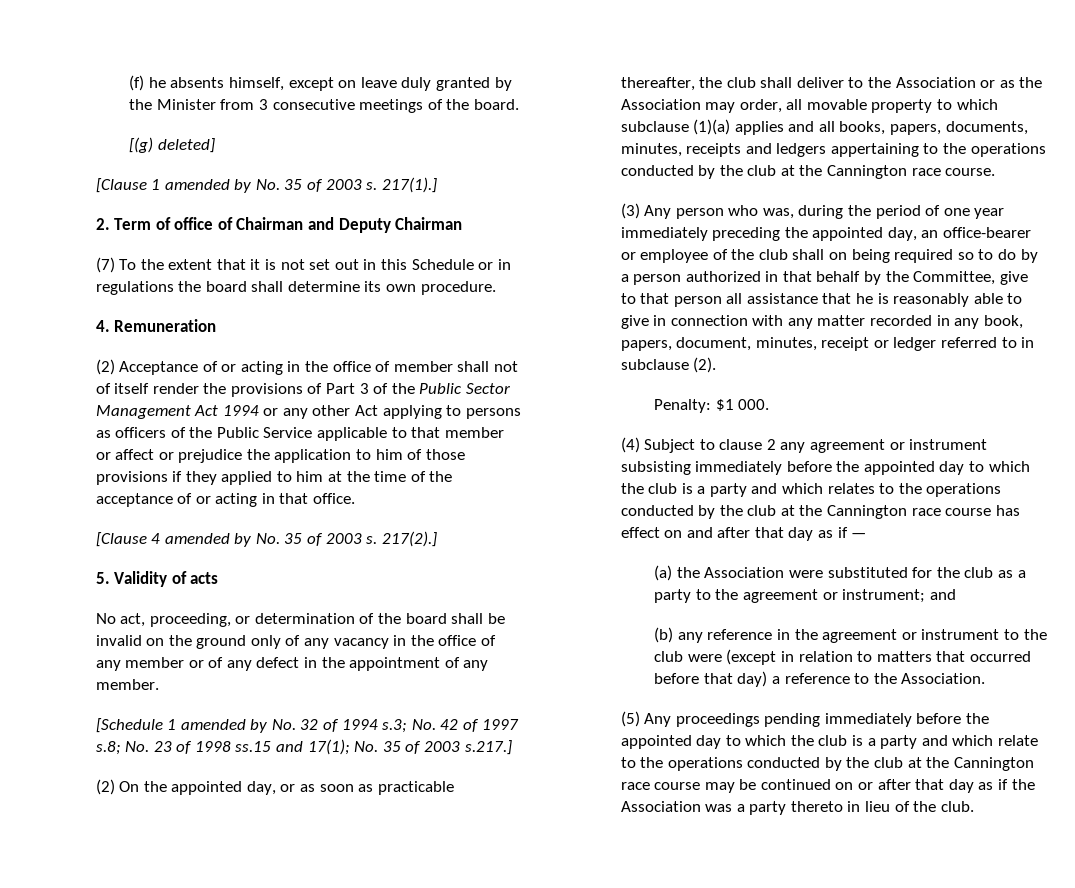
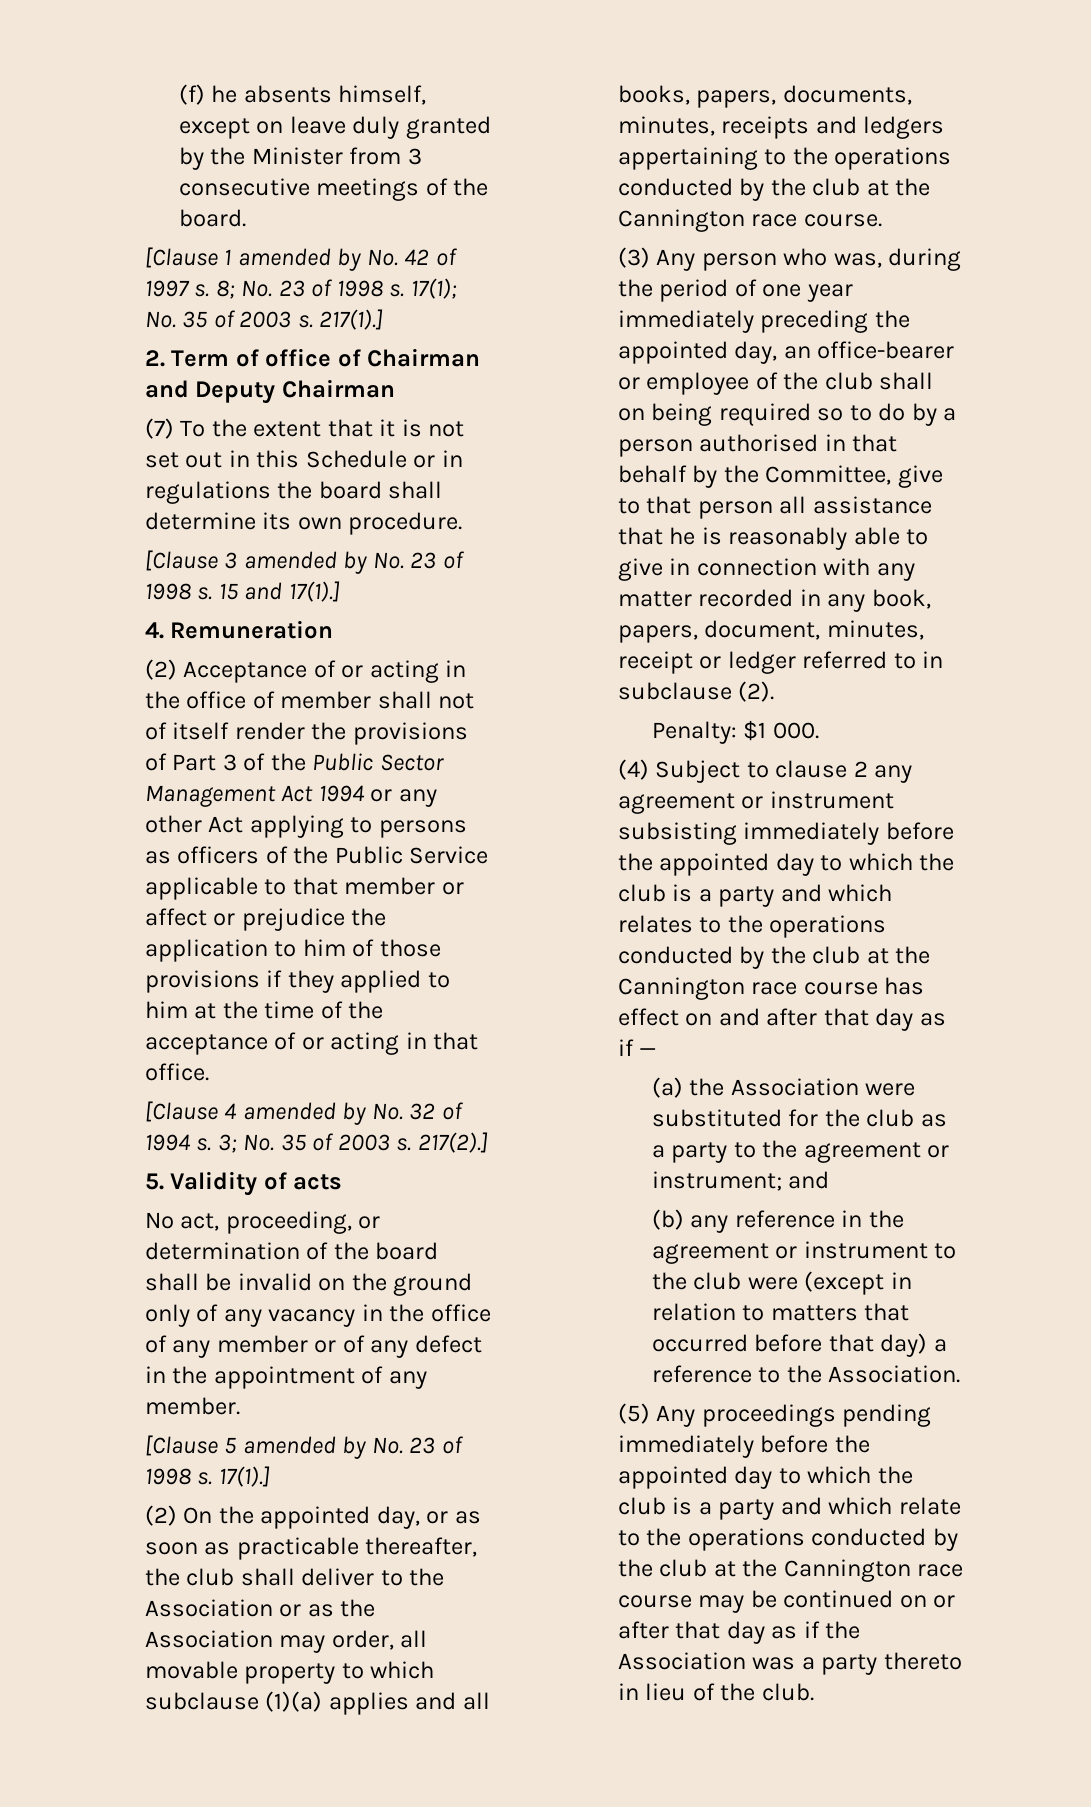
[129,137,215,153] // [(g) deleted] -> (246, 218) none
(280, 184) none -> [404,248,458,266] [144,278,457,299] [144,311,176,328] 42 of 1997 s. 8; No. 23 of 1998 s. 17(1); No.
(496, 288) none -> [144,550,465,574] [144,581,340,602] // [Clause 3 amended by No. 23 of 1998 s. 15 and 17(1).]
(280, 538) none -> [409,1102,464,1120] [144,1134,275,1153] 32 of 1994 s. 3; No.
[95,718,519,733] [95,739,512,755] [Schedule 1 amended by No. 32 of 1994 s.3; No. 42 of 1997 s.8; No. 23 of 1998 ss.15 and 17(1); No. 35 of 2003 s.217.] -> [144,1435,464,1459] [144,1466,270,1487] [Clause 5 amended by No. 23 of 1998 s. 17(1).]
[685,271,761,282] authorized -> [699,434,819,452] authorised

